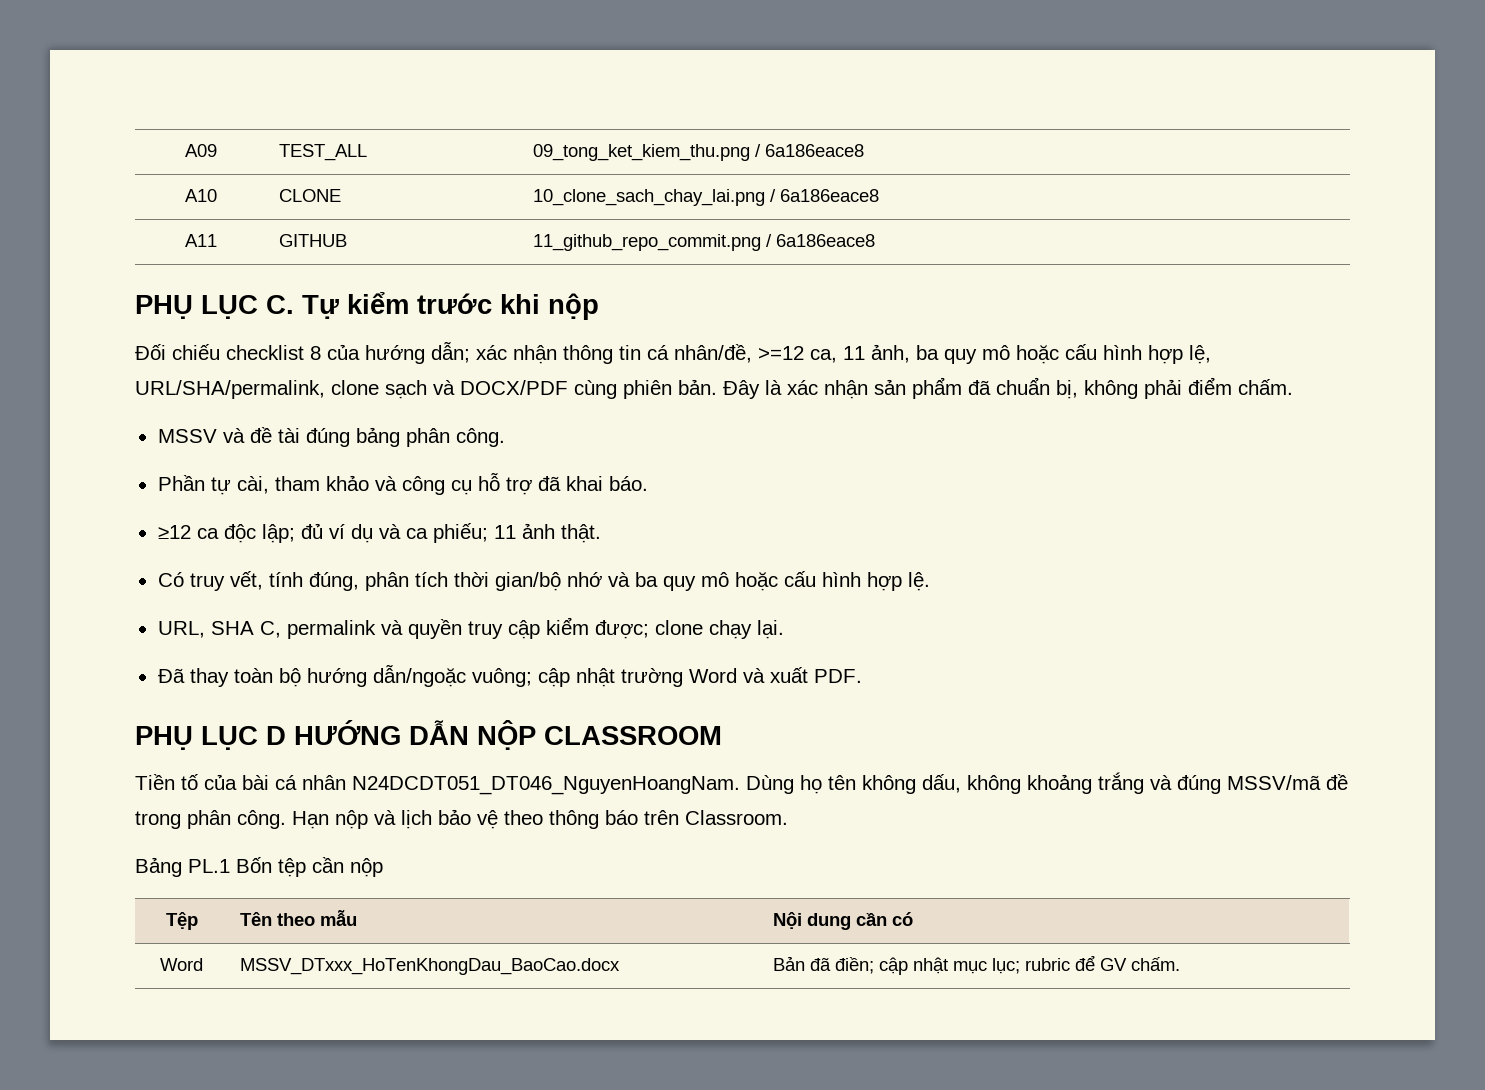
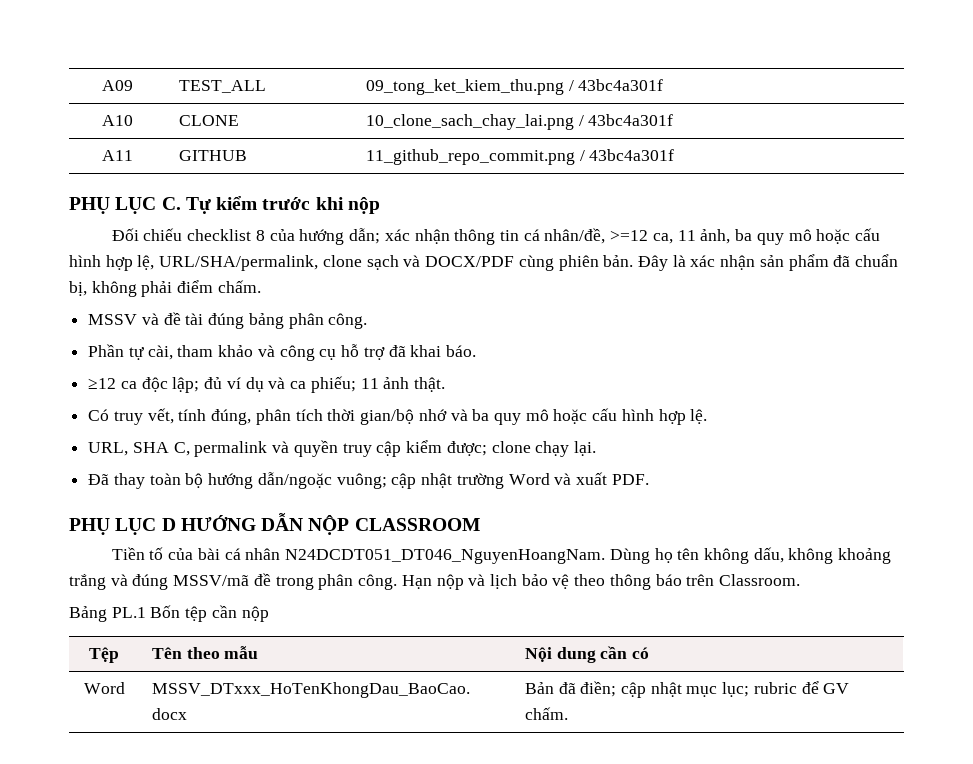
[765,144,865,157] 6a186eace8 -> [578,79,664,91] 43bc4a301f
[780,189,880,202] 6a186eace8 -> [588,114,674,126] 43bc4a301f
[776,234,876,247] 6a186eace8 -> [589,149,675,161] 43bc4a301f

